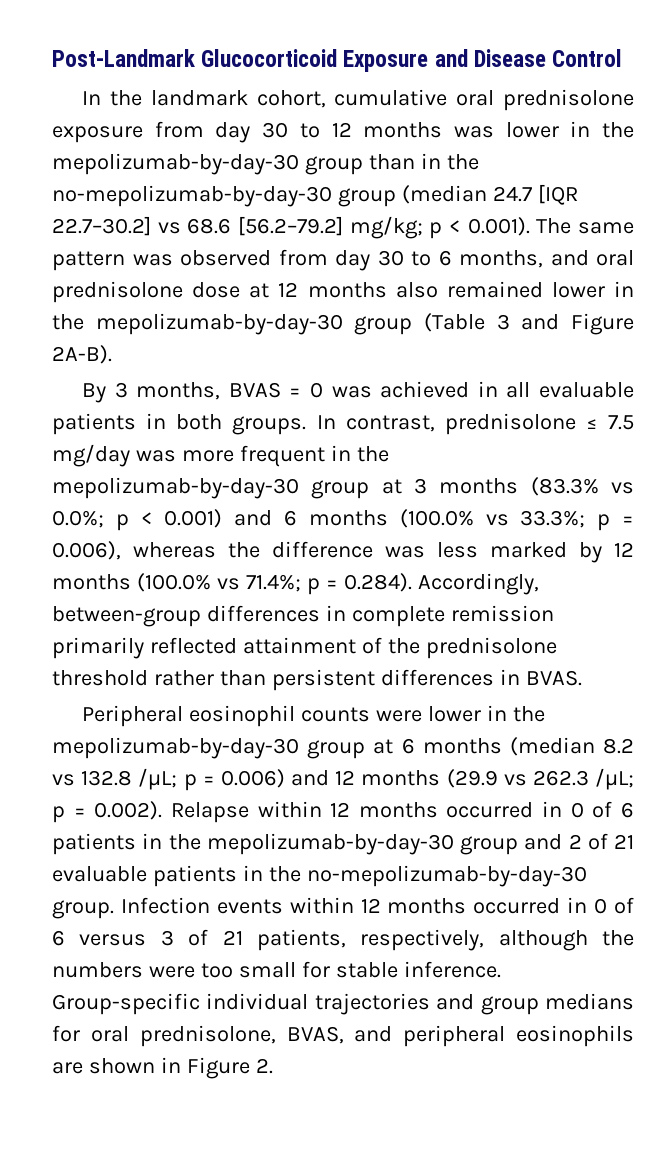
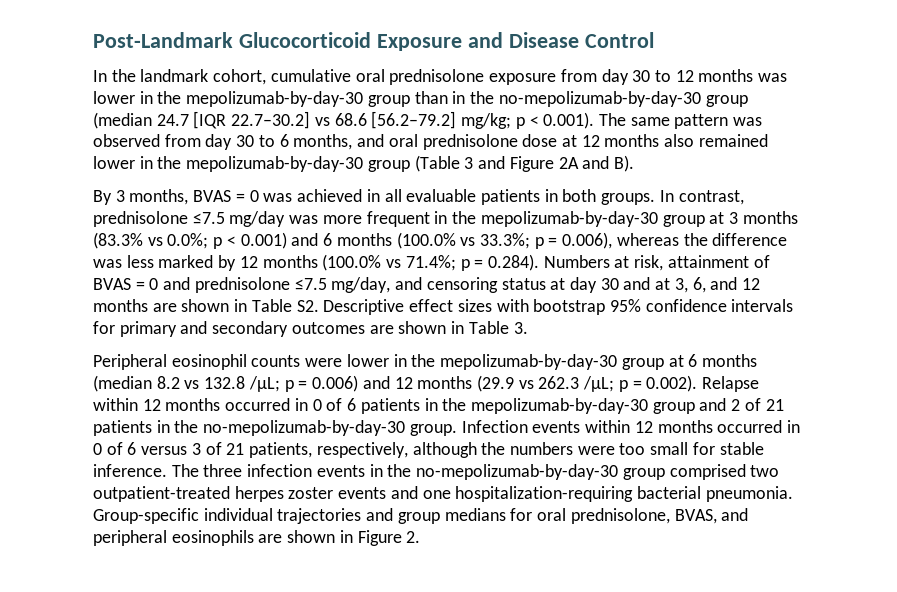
[52,345,112,364] 2A-B). -> [558,155,634,172] 2A and B).
[585,415,634,430] ≤ 7.5 -> [192,212,225,224] ≤7.5
[417,573,539,595] [52,605,554,627] [52,637,557,659] [52,669,582,691] Accordingly, between-group differences in complete remission primarily reflected attainment of the prednisolone threshold rather than persistent differences in BVAS. -> [543,255,770,271] [93,277,761,293] [93,299,794,315] [93,321,528,337] Numbers at risk, attainment of BVAS = 0 and prednisolone ≤7.5 mg/day, and censoring status at day 30 and at 3, 6, and 12 months are shown in Table S2. Descriptive effect sizes with bootstrap 95% confidence intervals for primary and secondary outcomes are shown in Table 3.
[52,866,147,882] evaluable -> (784, 405) none
(501, 969) none -> [171,464,780,480] [93,486,793,502] The three infection events in the no-mepolizumab-by-day-30 group comprised two outpatient-treated herpes zoster events and one hospitalization-requiring bacterial pneumonia.

